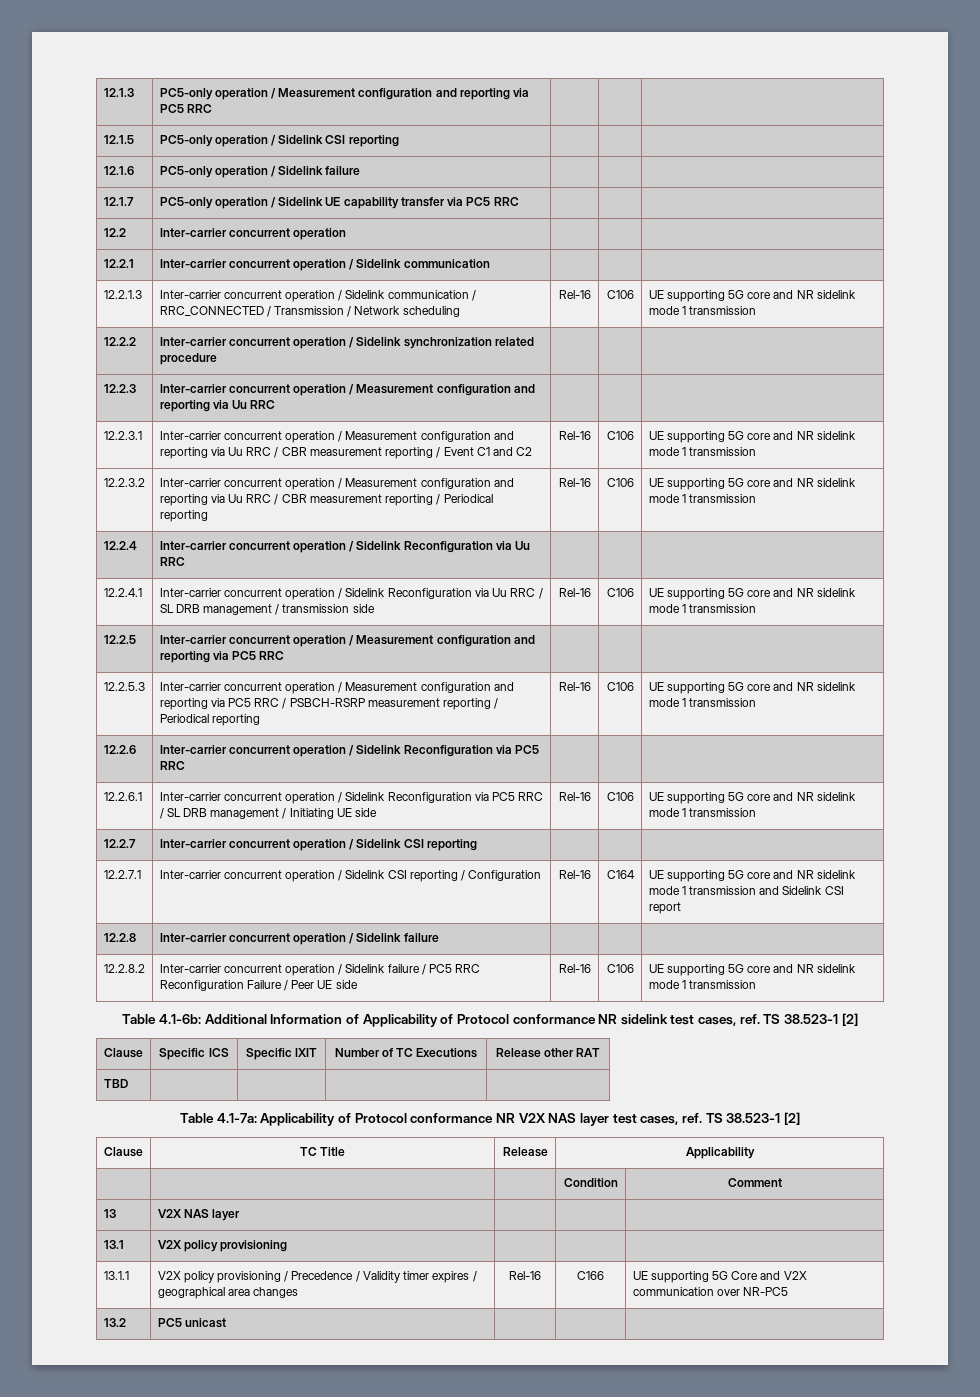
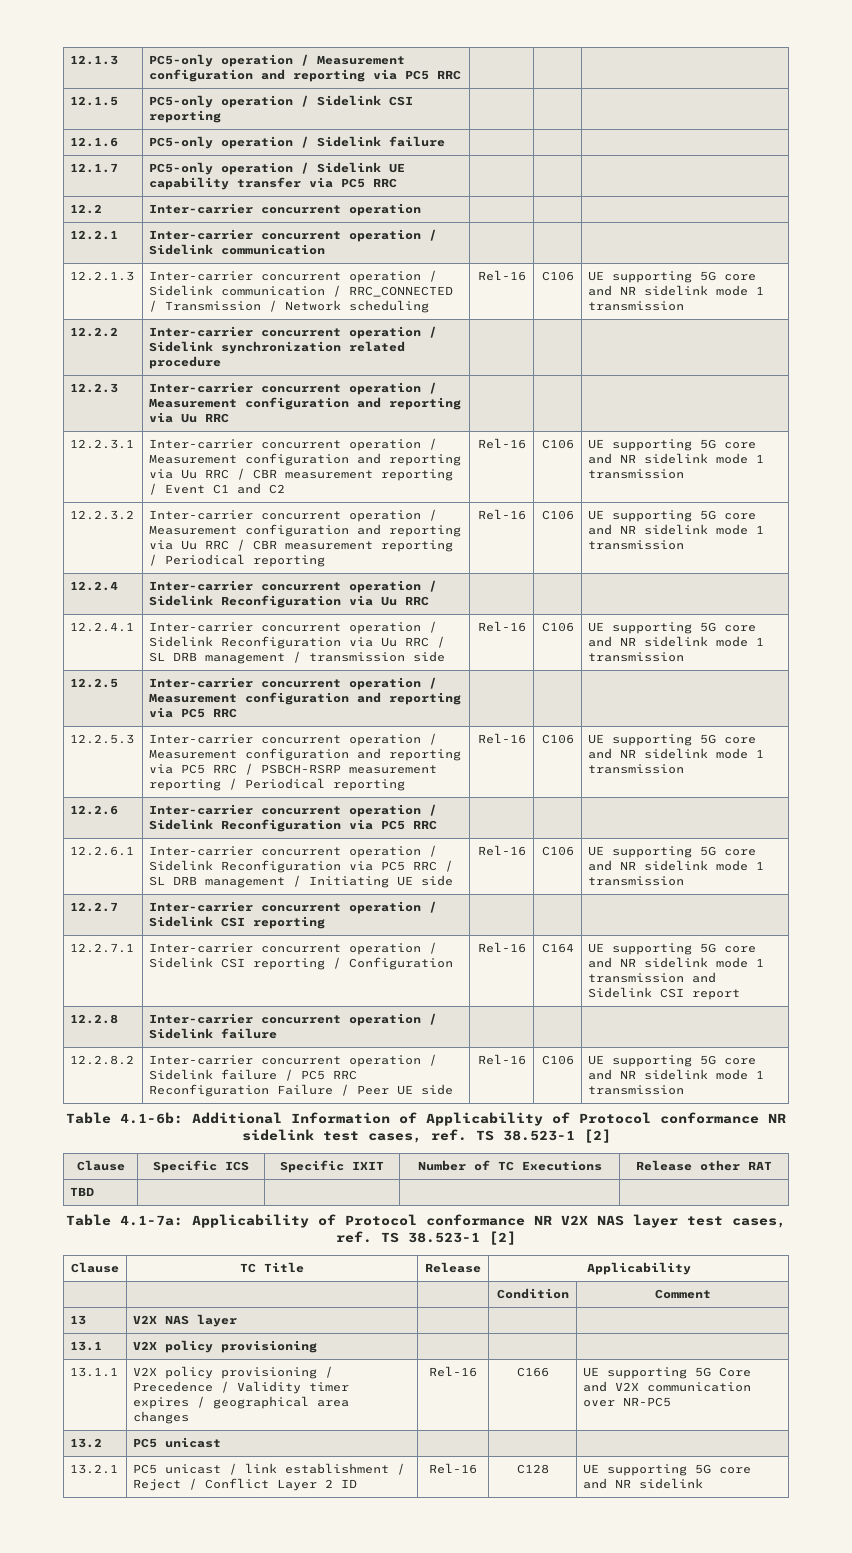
(226, 1323) none -> [70,1464,119,1474] [133,1463,406,1475] [133,1478,358,1491] [429,1463,477,1474] [516,1464,549,1474] [583,1464,752,1476] [583,1478,704,1489] // 13.2.1 | PC5 unicast / link establishment / Reject / Conflict Layer 2 ID | Rel-16 | C128 | UE supporting 5G core and NR sidelink

